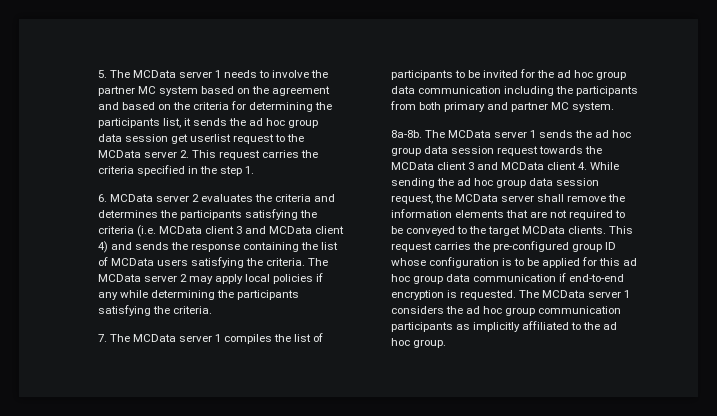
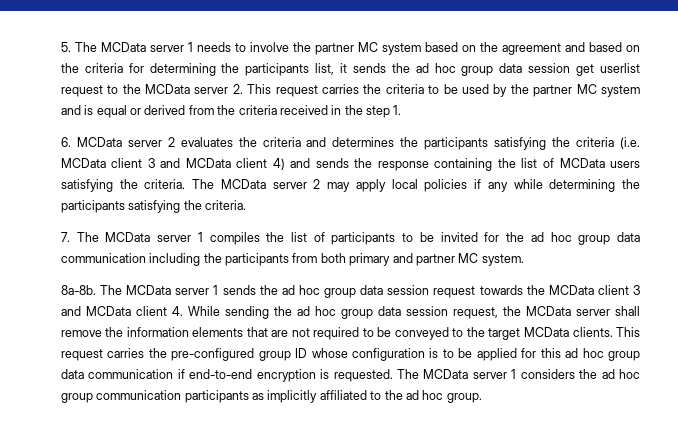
[136,165,185,176] specified -> [428,84,640,97] [60,105,328,118] to be used by the partner MC system and is equal or derived from the criteria received

